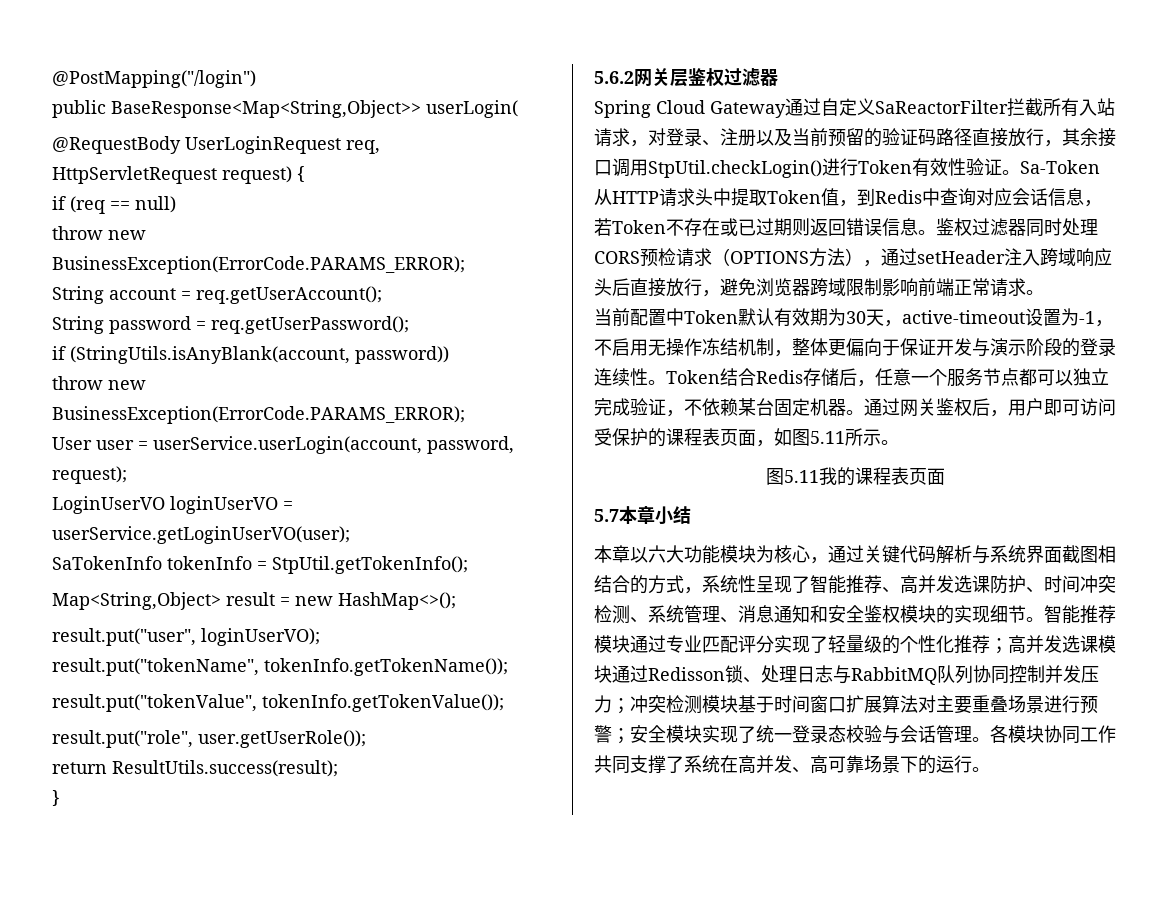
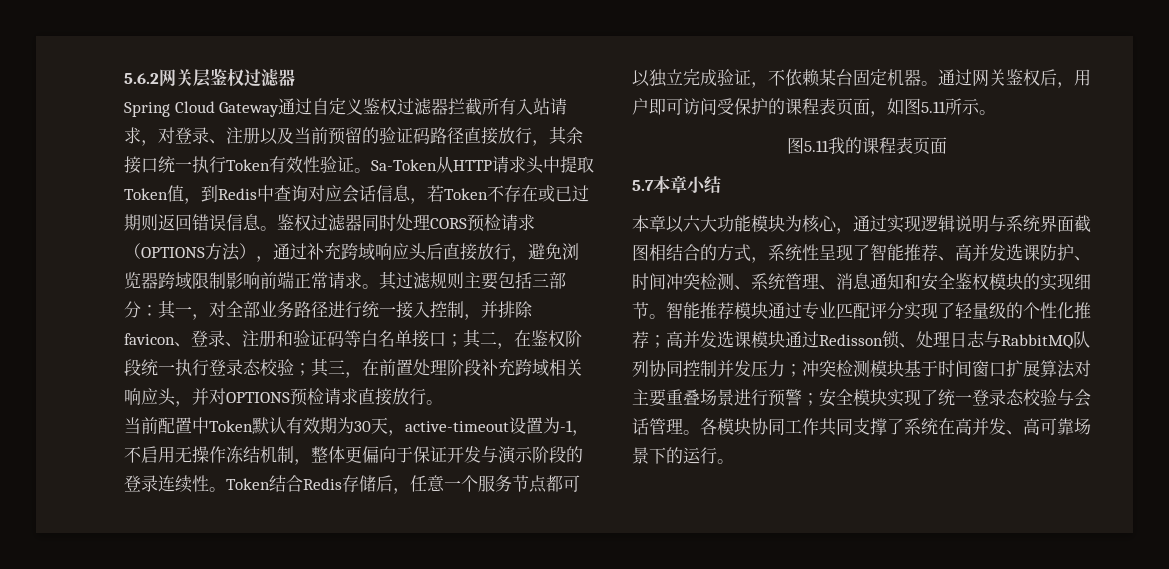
[52,70,257,88] [52,100,519,118] [52,136,381,154] [52,166,306,184] [52,196,177,214] [52,226,147,240] [52,256,466,274] [52,286,383,304] [52,316,410,334] [52,346,450,364] [52,376,147,390] [52,406,466,424] [52,436,515,454] [52,466,128,484] [52,496,294,514] [52,526,351,544] [52,556,469,574] [52,592,457,610] [52,628,321,646] [52,658,509,676] [52,694,505,712] [52,730,367,748] [52,760,339,777] [52,790,61,806] @PostMapping("/login") // public BaseResponse<Map<String,Object>> userLogin( // @RequestBody UserLoginRequest req, HttpServletRequest request) { // if (req == null) // throw new BusinessException(ErrorCode.PARAMS_ERROR); // String account = req.getUserAccount(); // String password = req.getUserPassword(); // if (StringUtils.isAnyBlank(account, password)) // throw new BusinessException(ErrorCode.PARAMS_ERROR); // User user = userService.userLogin(account, password, request); // LoginUserVO loginUserVO = userService.getLoginUserVO(user); // SaTokenInfo tokenInfo = StpUtil.getTokenInfo(); // Map<String,Object> result = new HashMap<>(); // result.put("user", loginUserVO); // result.put("tokenName", tokenInfo.getTokenName()); // result.put("tokenValue", tokenInfo.getTokenValue()); // result.put("role", user.getUserRole()); // return ResultUtils.success(result); // } // -> (124, 78) none
[875,100,1008,114] SaReactorFilter -> [363,98,449,115] 鉴权过滤器
[612,158,840,178] 调用StpUtil.checkLogin()进 -> [158,156,209,173] 统一执
[917,248,1040,266] setHeader注入 -> [307,242,341,260] 补充
(1044, 292) none -> [379,271,566,290] [124,300,533,320] [124,329,582,349] [124,358,583,378] [124,388,443,407] 其过滤规则主要包括三部分：其一，对全部业务路径进行统一接入控制，并排除favicon、登录、注册和验证码等白名单接口；其二，在鉴权阶段统一执行登录态校验；其三，在前置处理阶段补充跨域相关响应头，并对OPTIONS预检请求直接放行。
[864,545,972,564] 关键代码解析 -> [887,215,989,233] 实现逻辑说明

